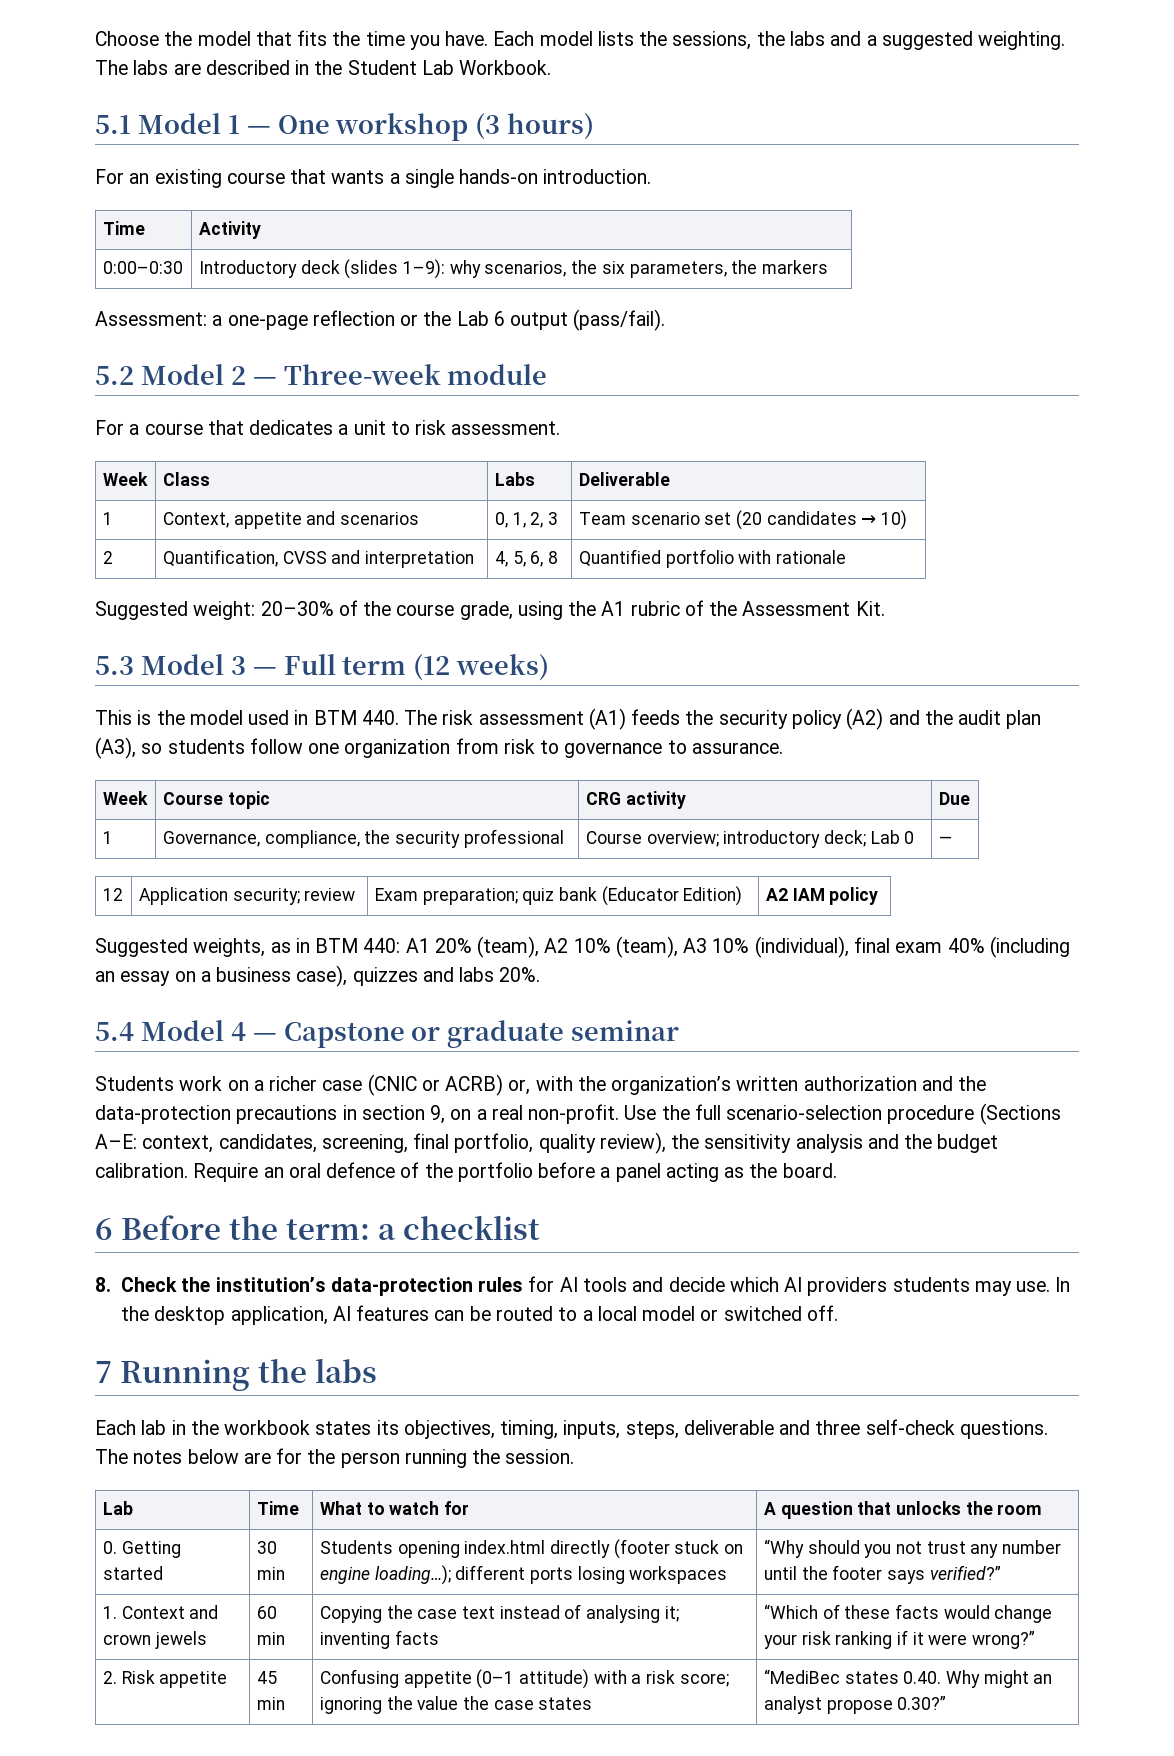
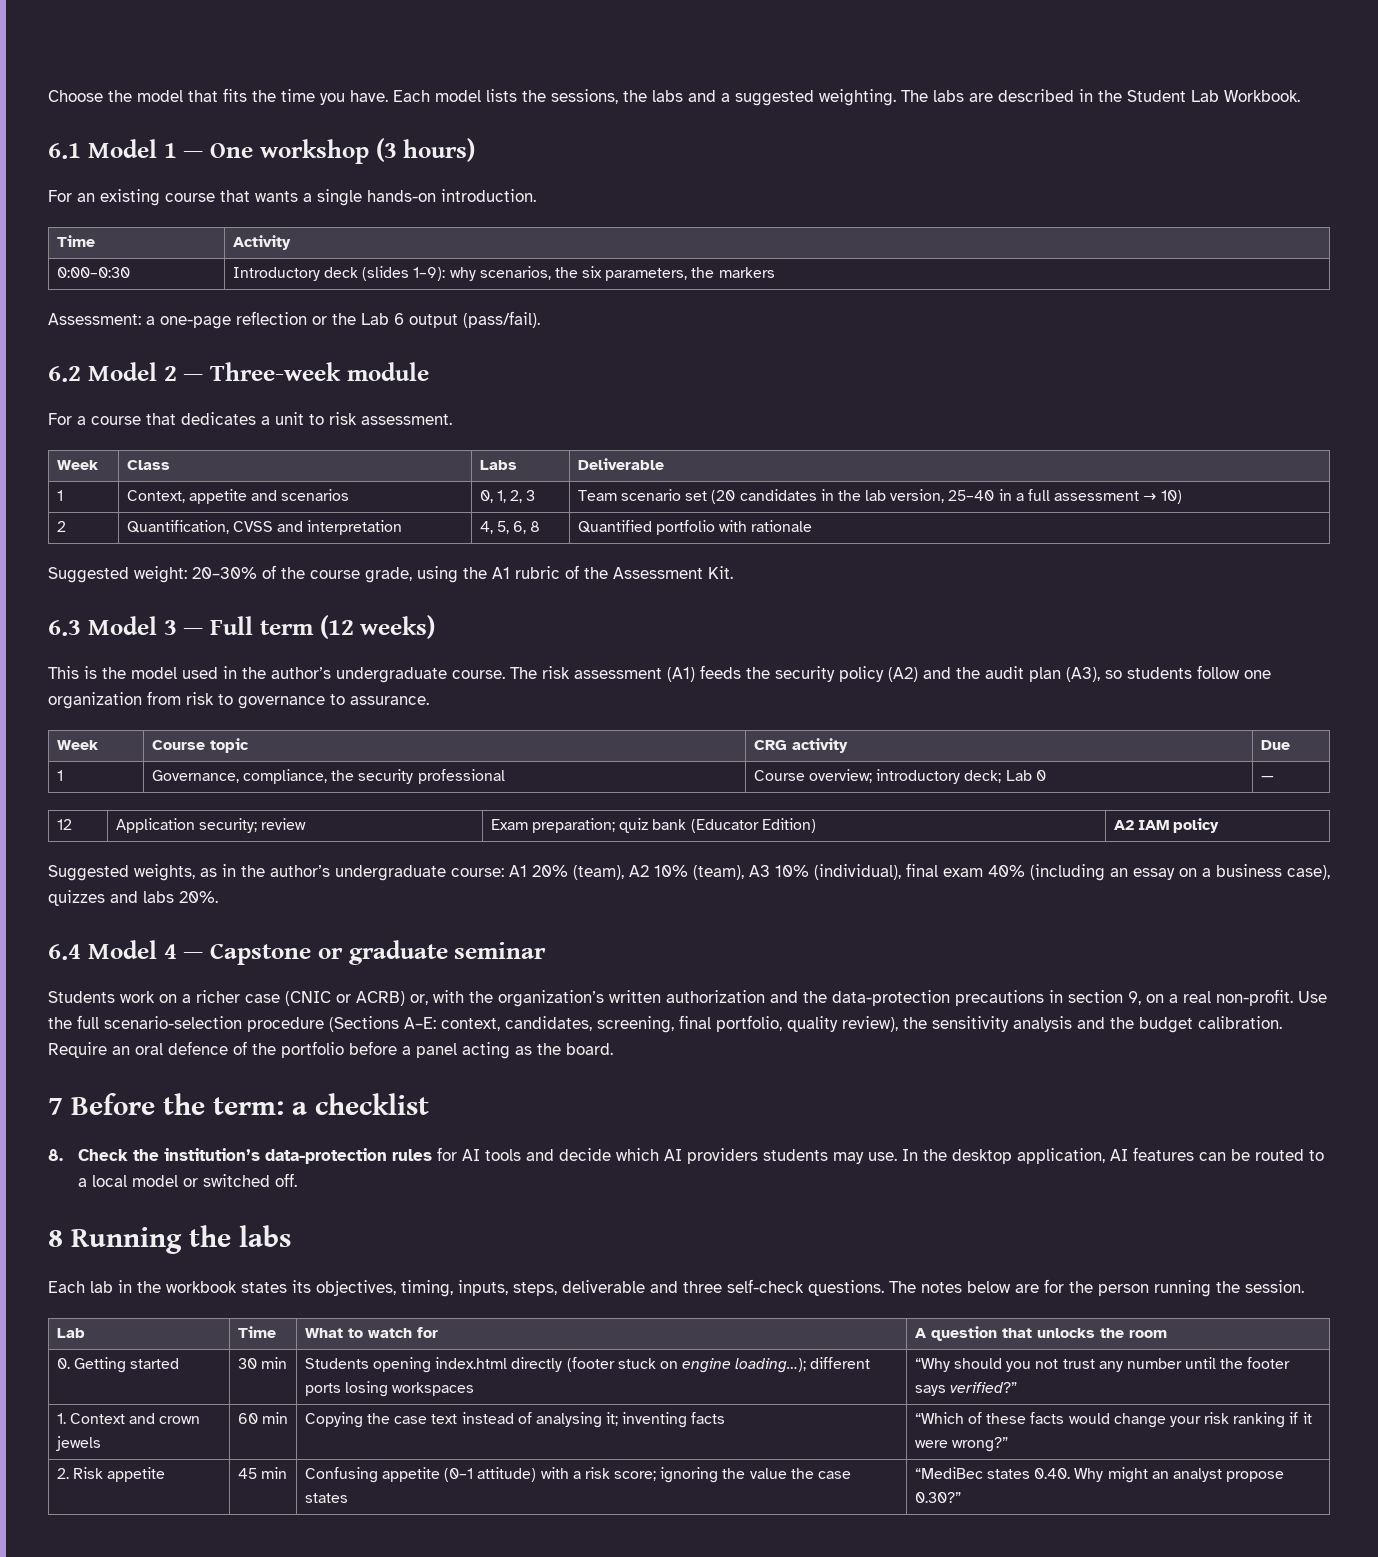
[95,115,131,134] 5.1 -> [48,143,81,159] 6.1
[95,366,134,385] 5.2 -> [48,366,81,382] 6.2
(857, 518) none -> [820,489,1140,503] in the lab version, 25–40 in a full assessment
[95,656,134,675] 5.3 -> [48,620,81,636] 6.3
[313,710,399,725] BTM 440. -> [242,667,505,683] the author’s undergraduate course.
[315,938,401,953] BTM 440: -> [241,865,504,881] the author’s undergraduate course:
[95,1022,134,1041] 5.4 -> [48,944,81,960] 6.4
[95,1218,113,1240] 6 -> [48,1098,63,1115] 7
[95,1361,112,1383] 7 -> [48,1230,63,1247] 8

